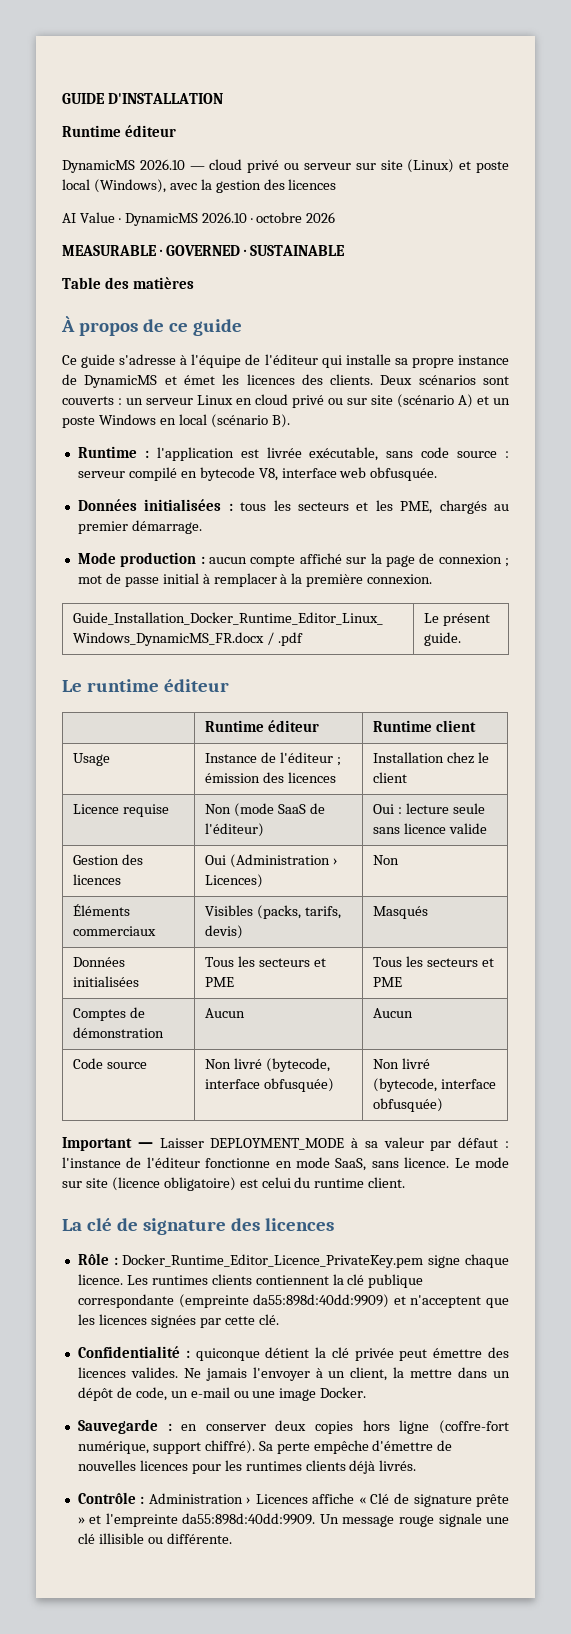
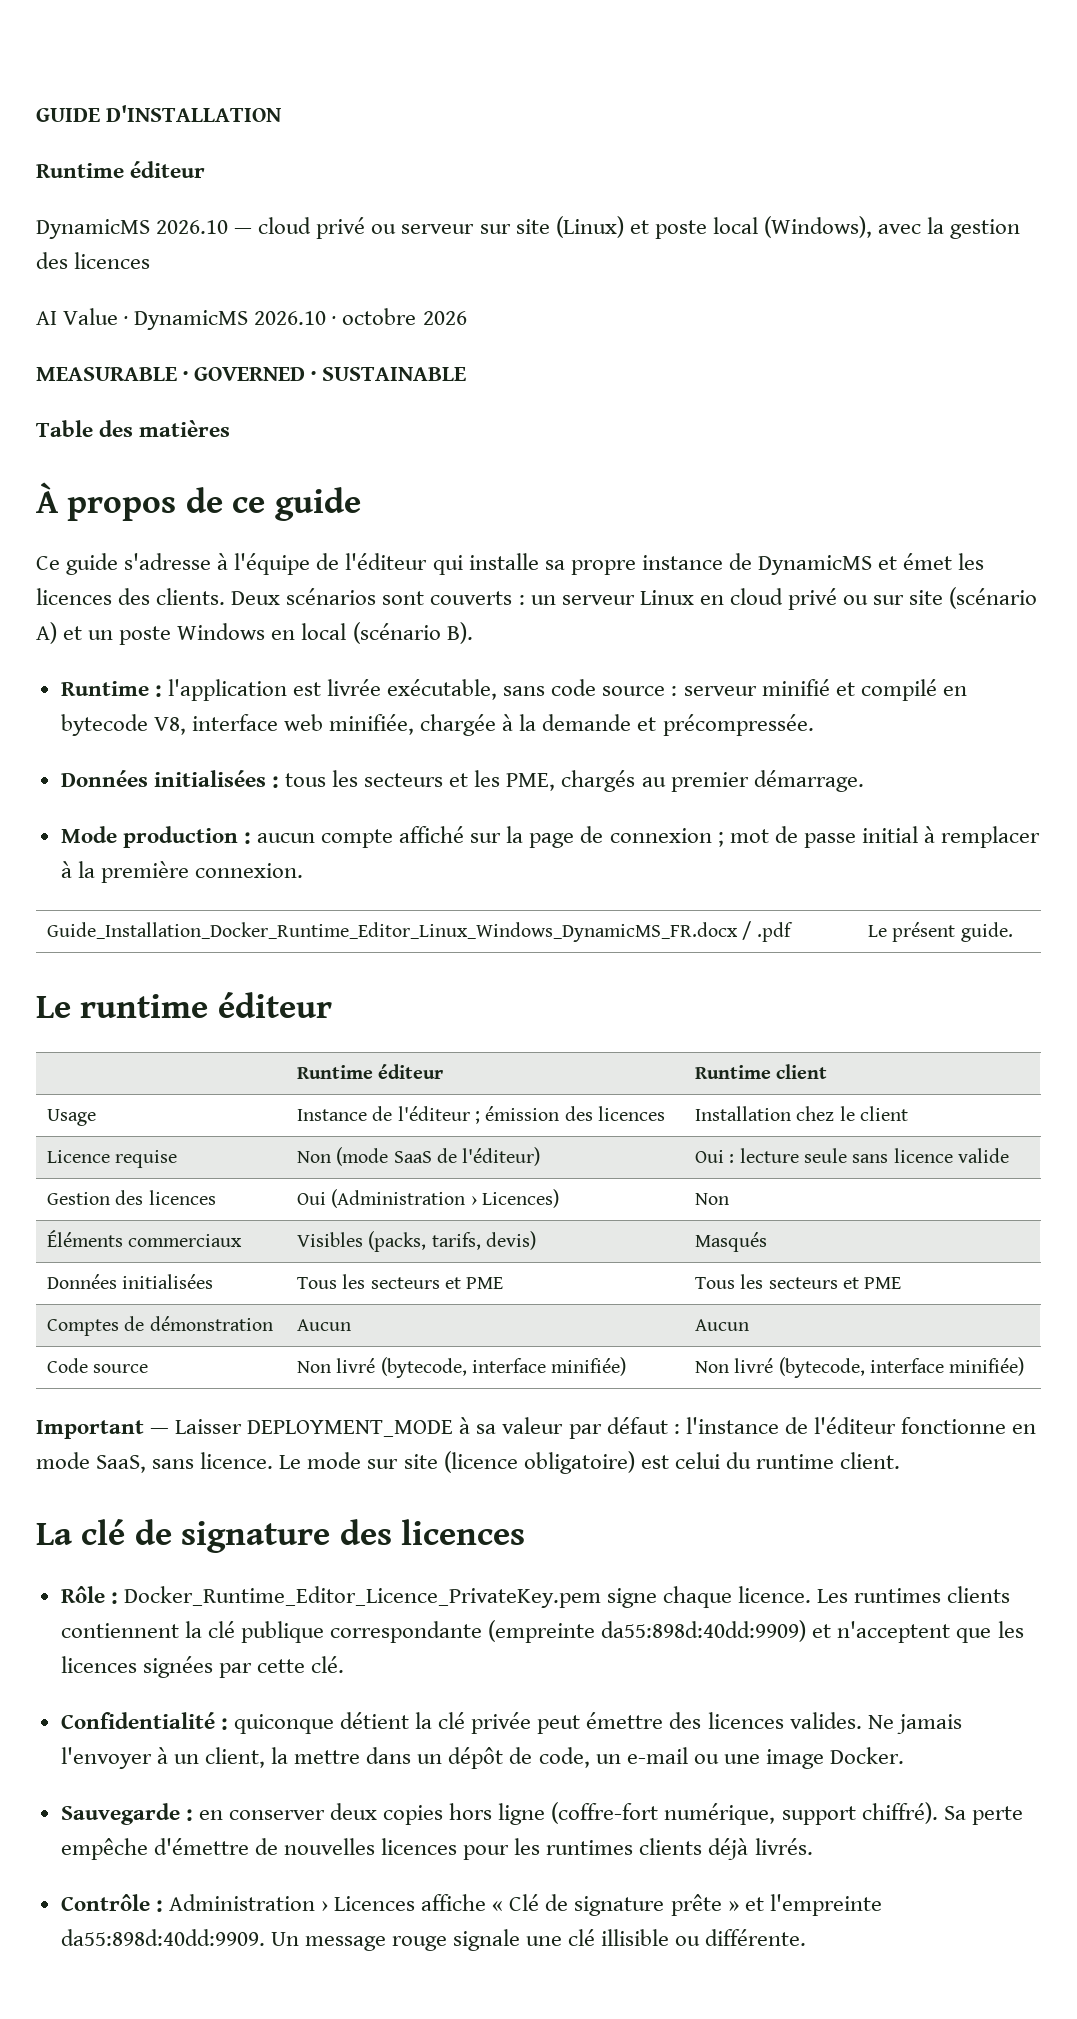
(125, 474) none -> [761,679,855,696] minifié et
[370,467,438,481] obfusquée. -> [329,714,814,736] minifiée, chargée à la demande et précompressée.
[264,1078,335,1092] [373,1058,431,1069] [373,1078,497,1092] [373,1098,444,1112] obfusquée) | Non livré (bytecode, interface obfusquée) -> [551,1357,627,1376] [694,1357,1025,1378] minifiée) | Non livré (bytecode, interface minifiée)

